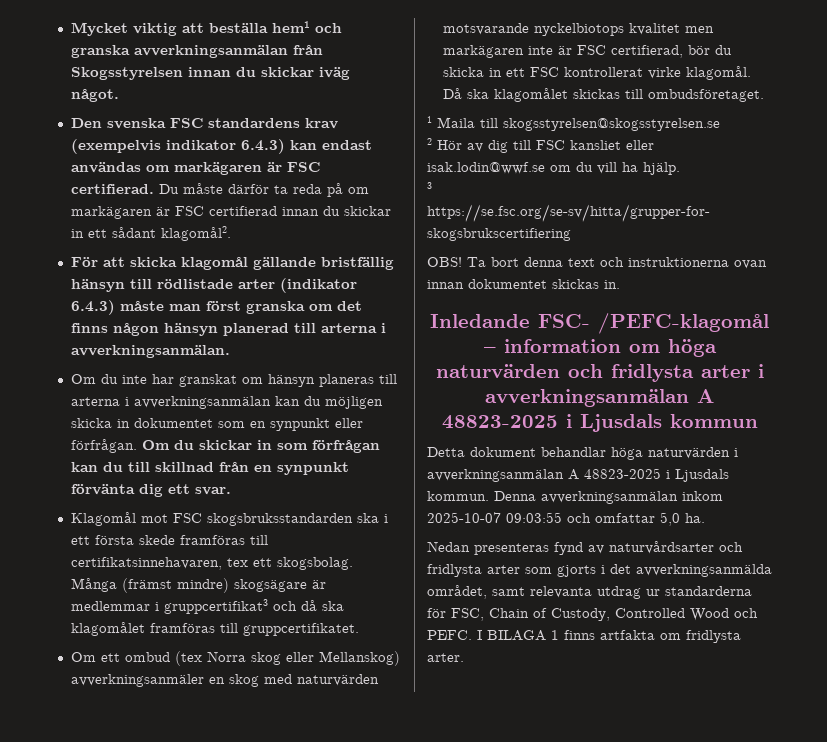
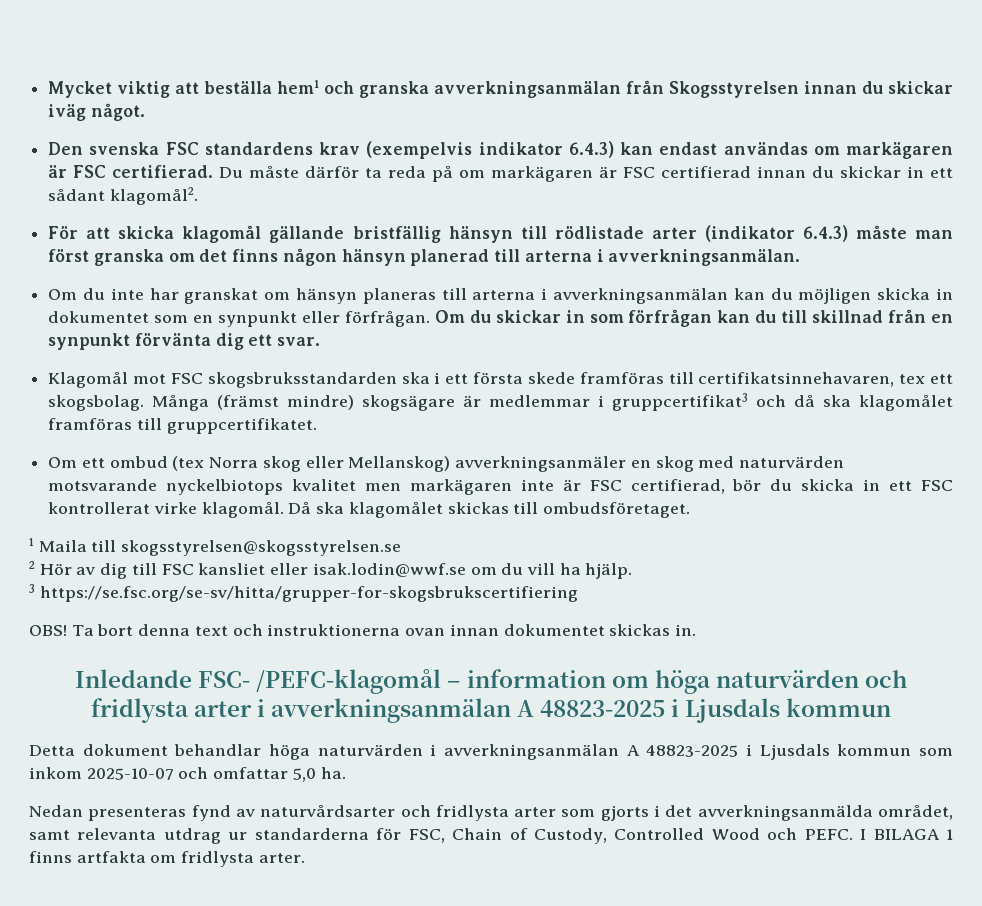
[427,491,678,504] kommun. Denna avverkningsanmälan -> [837,744,953,756] kommun som
[506,512,562,523] 09:03:55 -> (174, 774) none

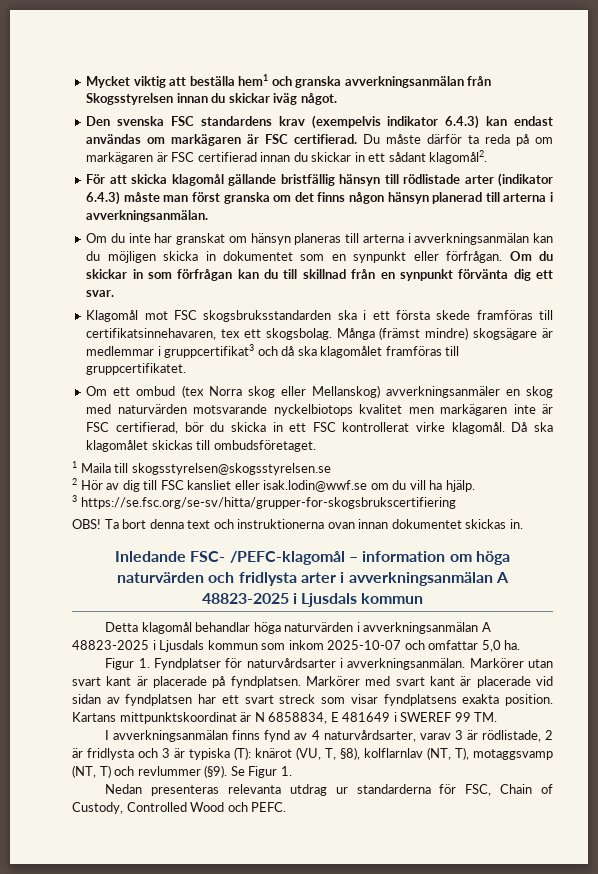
[82,744,168,756] dokument -> [141,622,192,634] klagomål
[29,805,953,821] [29,830,70,840] Nedan presenteras fynd av naturvårdsarter och fridlysta arter som gjorts i det avverkningsanmälda området, samt -> [105,658,553,670] [72,676,553,688] [72,694,553,706] [72,712,498,724] [105,730,553,742] [72,747,553,760] [72,765,292,778] [105,784,220,796] Figur 1. Fyndplatser för naturvårdsarter i avverkningsanmälan. Markörer utan svart kant är placerade på fyndplatsen. Markörer med svart kant är placerade vid sidan av fyndplatsen har ett svart streck som visar fyndplatsens exakta position. Kartans mittpunktskoordinat är N 6858834, E 481649 i SWEREF 99 TM. // I avverkningsanmälan finns fynd av 4 naturvårdsarter, varav 3 är rödlistade, 2 är fridlysta och 3 är typiska (T): knärot (VU, T, §8), kolflarnlav (NT, T), motaggsvamp (NT, T) och revlummer (§9). Se Figur 1. // Nedan presenteras
[860,829,953,840] [29,851,305,867] I BILAGA 1 finns artfakta om fridlysta arter. -> (287, 807) none

